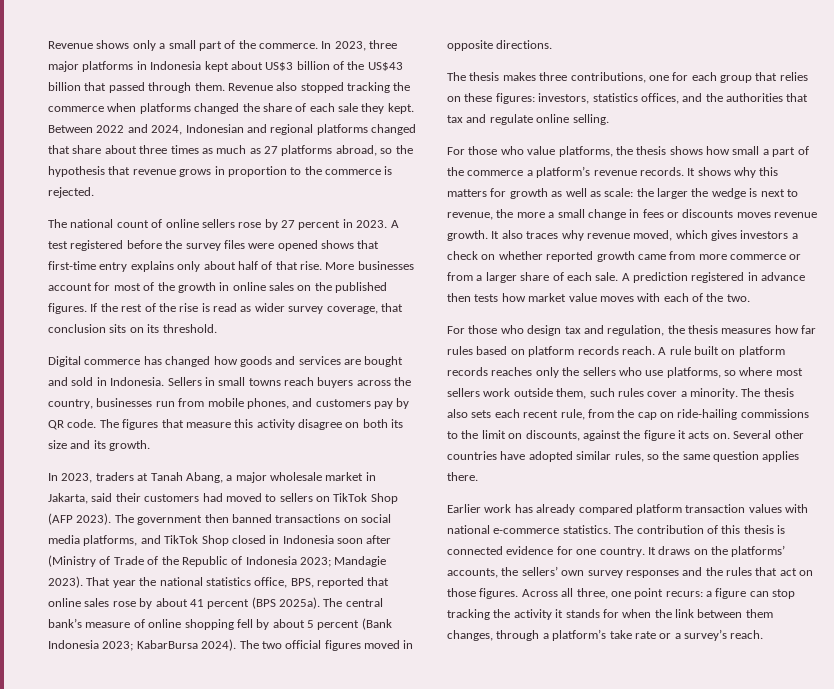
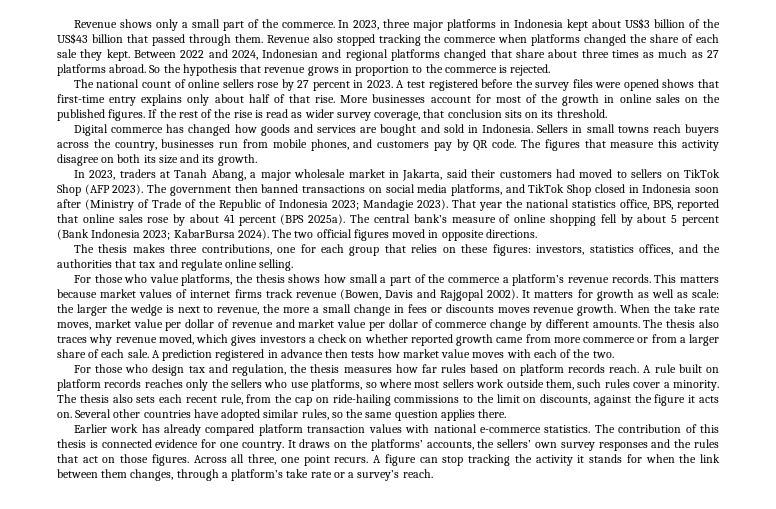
[335,145,393,156] abroad, so -> [109,64,161,73] abroad. So
[687,167,779,178] It shows why this -> [654,274,720,283] [57,289,531,301] This matters because market values of internet firms track revenue (Bowen, Davis and Rajgopal 2002). It
[491,231,500,239] It -> [620,304,721,313] [57,319,696,331] When the take rate moves, market value per dollar of revenue and market value per dollar of commerce change by different amounts. The thesis
[665,591,712,597] recurs: a -> [334,455,382,463] recurs. A

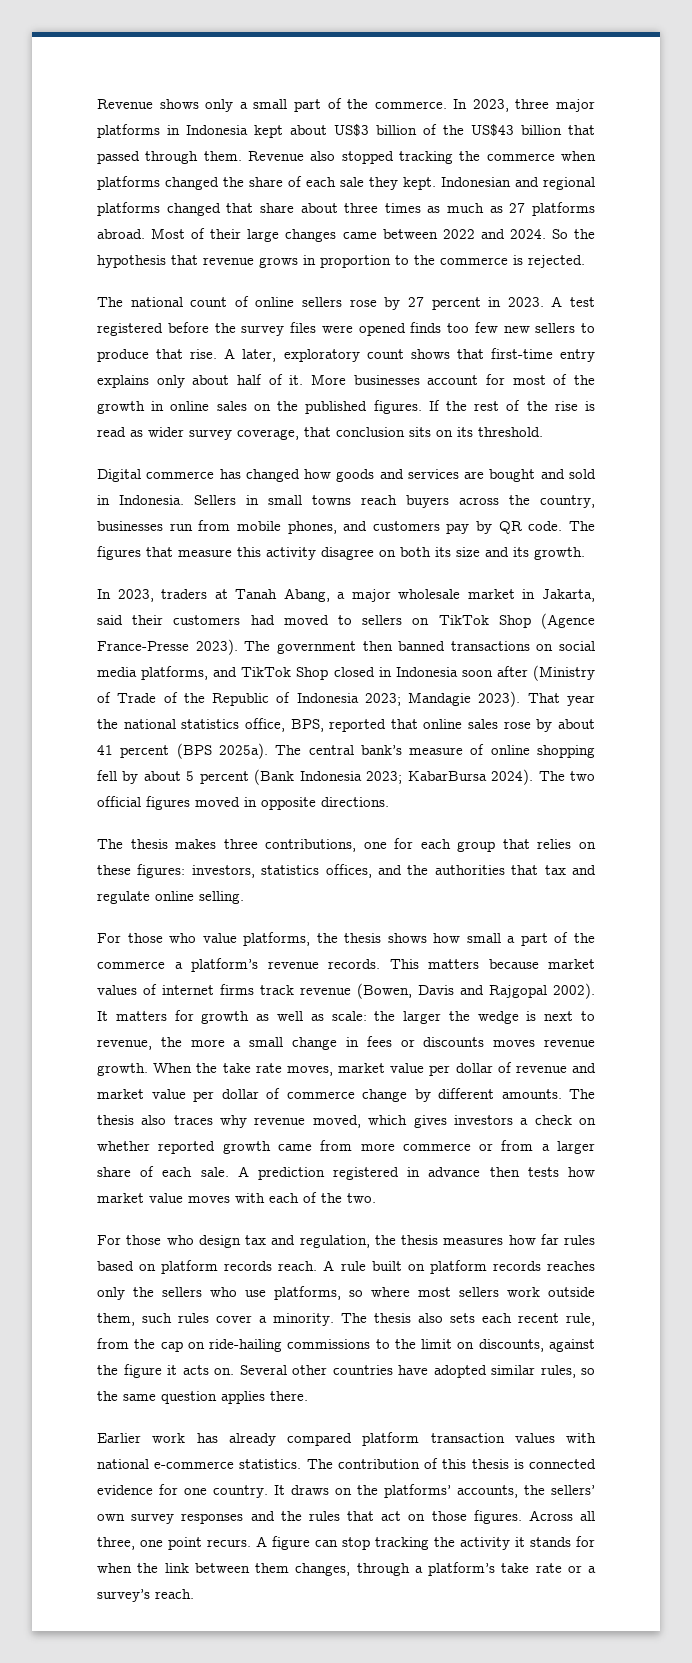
[133,49,258,60] Between 2022 and 2024, -> (436, 183) none
(147, 68) none -> [151,228,546,242] Most of their large changes came between 2022 and 2024.
(659, 85) none -> [410,322,595,333] [97,348,404,362] finds too few new sellers to produce that rise. A later, exploratory count
[289,94,336,103] that rise. -> [289,375,304,385] it.
[84,184,110,195] (AFP -> [541,613,595,629] [97,641,189,651] (Agence France-Presse

